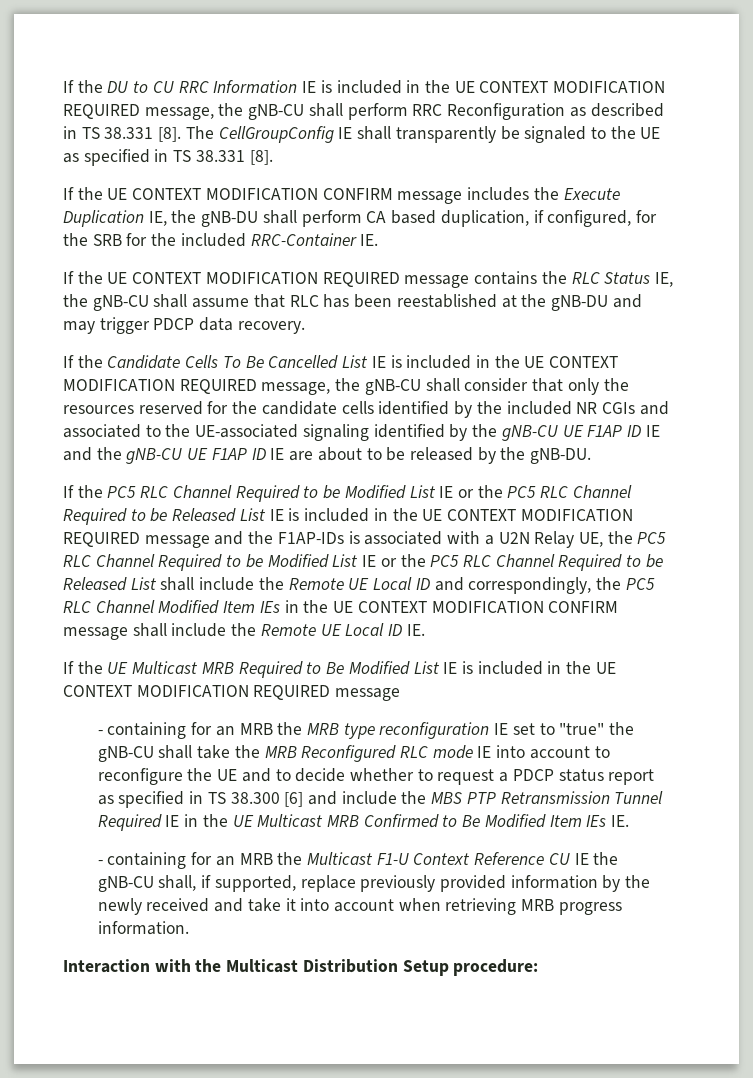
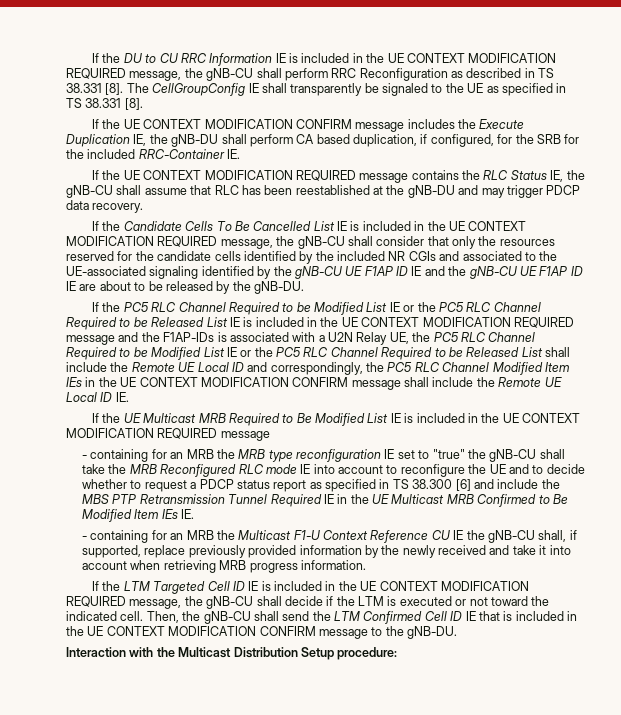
(189, 928) none -> [92,581,529,594] [66,596,550,609] [66,611,577,624] [66,626,457,639] // If the LTM Targeted Cell ID IE is included in the UE CONTEXT MODIFICATION REQUIRED message, the gNB-CU shall decide if the LTM is executed or not toward the indicated cell. Then, the gNB-CU shall send the LTM Confirmed Cell ID IE that is included in the UE CONTEXT MODIFICATION CONFIRM message to the gNB-DU.

